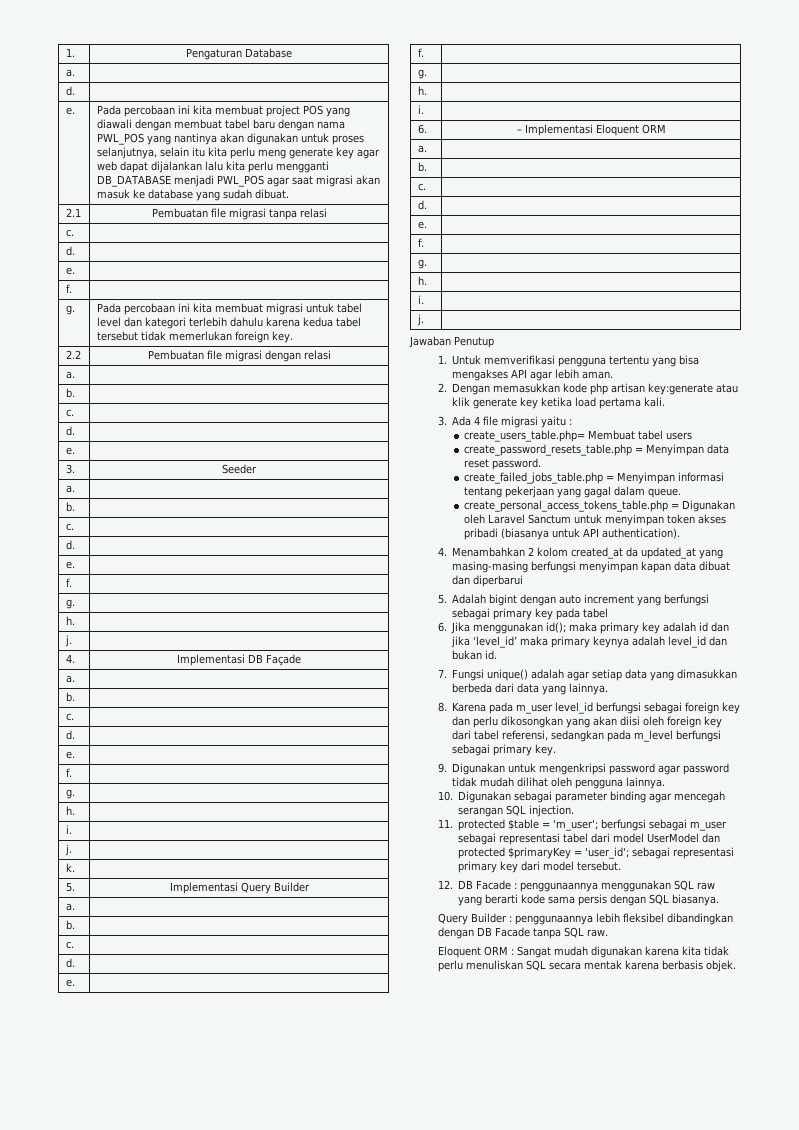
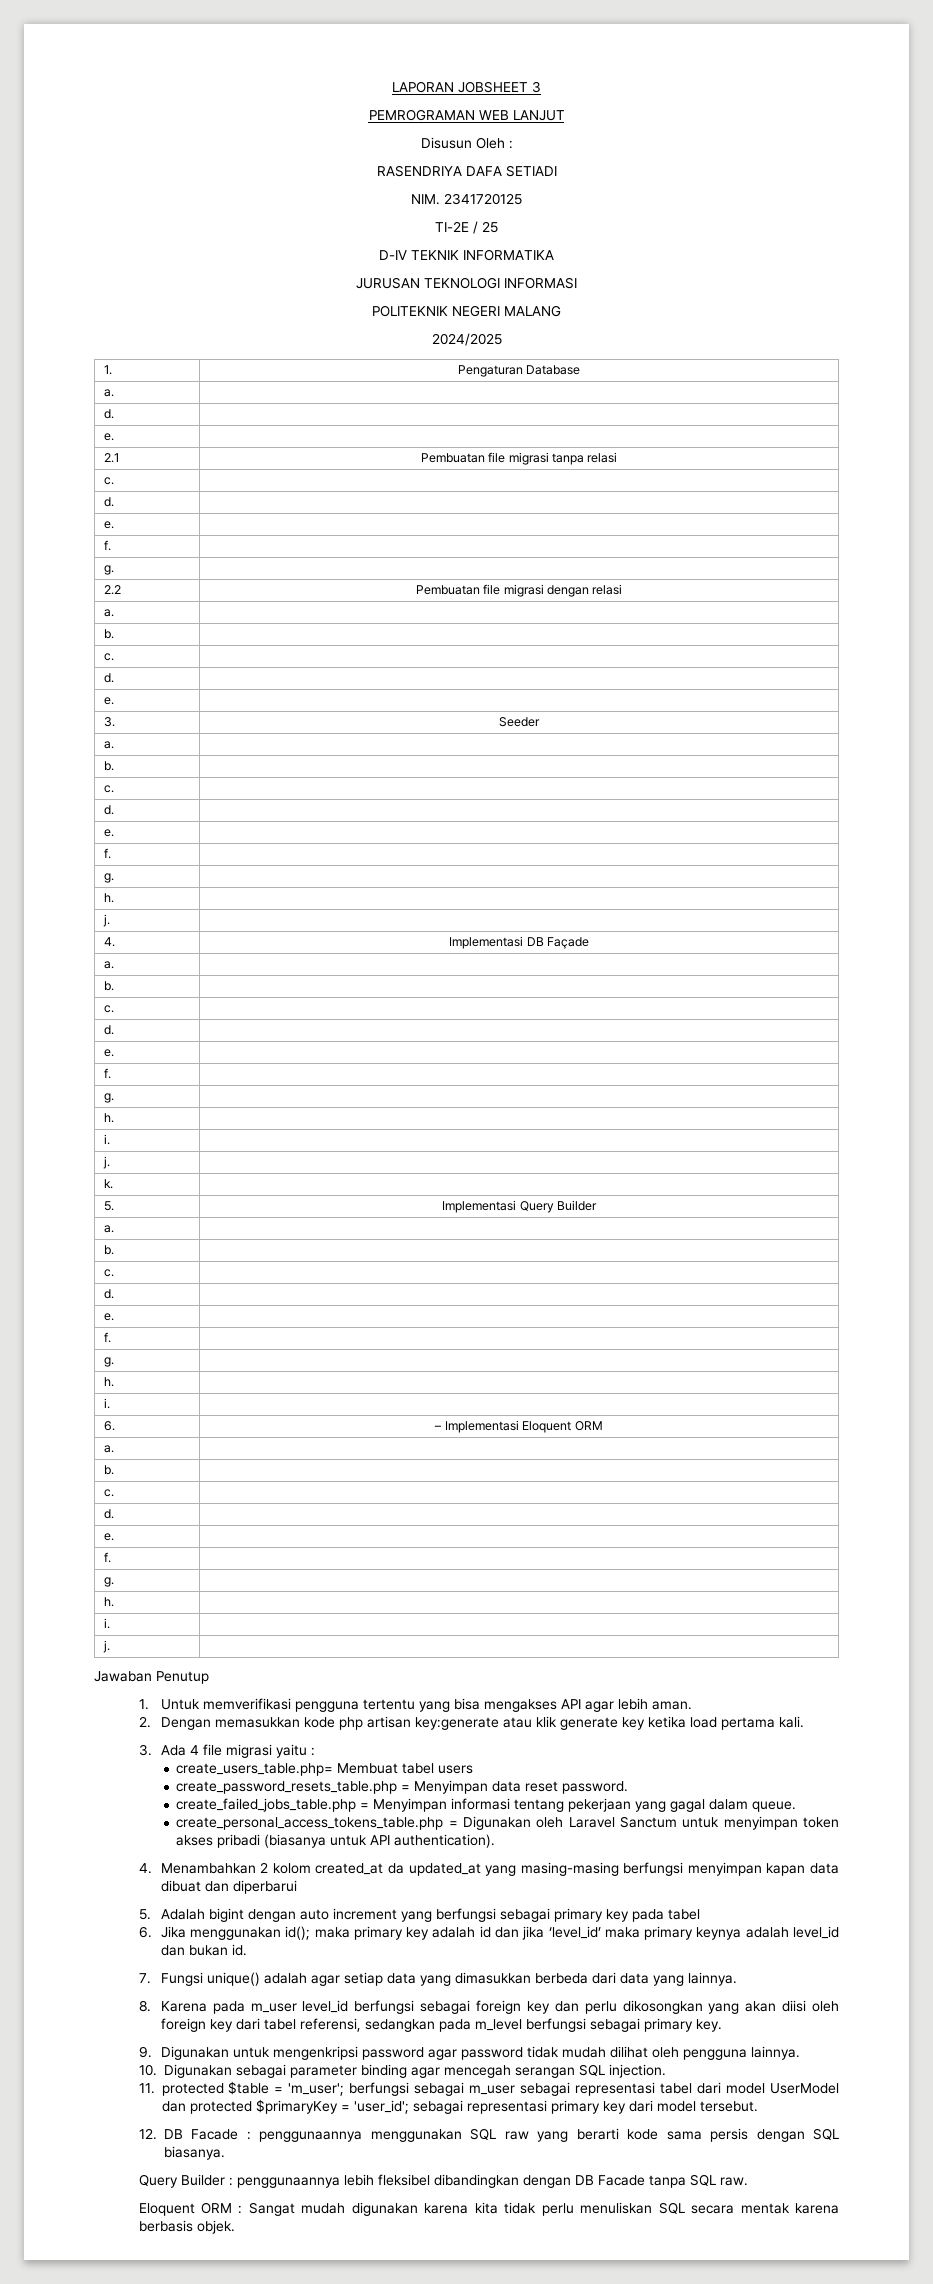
(65, 52) none -> [392,81,541,93] [368,109,565,121] [420,137,513,149] [376,165,557,177] [411,193,522,205] [435,221,498,234] [379,249,554,261] [356,277,577,289] [372,305,561,317] [431,333,502,346] LAPORAN JOBSHEET 3 // PEMROGRAMAN WEB LANJUT // Disusun Oleh : // RASENDRIYA DAFA SETIADI // NIM. 2341720125 // TI-2E / 25 // D-IV TEKNIK INFORMATIKA // JURUSAN TEKNOLOGI INFORMASI // POLITEKNIK NEGERI MALANG // 2024/2025 //
[96,105,350,117] [96,119,345,131] [96,133,364,145] [96,147,380,159] [96,161,329,173] [96,175,380,187] [96,189,289,201] Pada percobaan ini kita membuat project POS yang diawali dengan membuat tabel baru dengan nama PWL_POS yang nantinya akan digunakan untuk proses selanjutnya, selain itu kita perlu meng generate key agar web dapat dijalankan lalu kita perlu mengganti DB_DATABASE menjadi PWL_POS agar saat migrasi akan masuk ke database yang sudah dibuat. -> (115, 437) none
[96,303,362,315] [96,317,361,329] [96,331,293,343] Pada percobaan ini kita membuat migrasi untuk tabel level dan kategori terlebih dahulu karena kedua tabel tersebut tidak memerlukan foreign key. -> (115, 570) none

